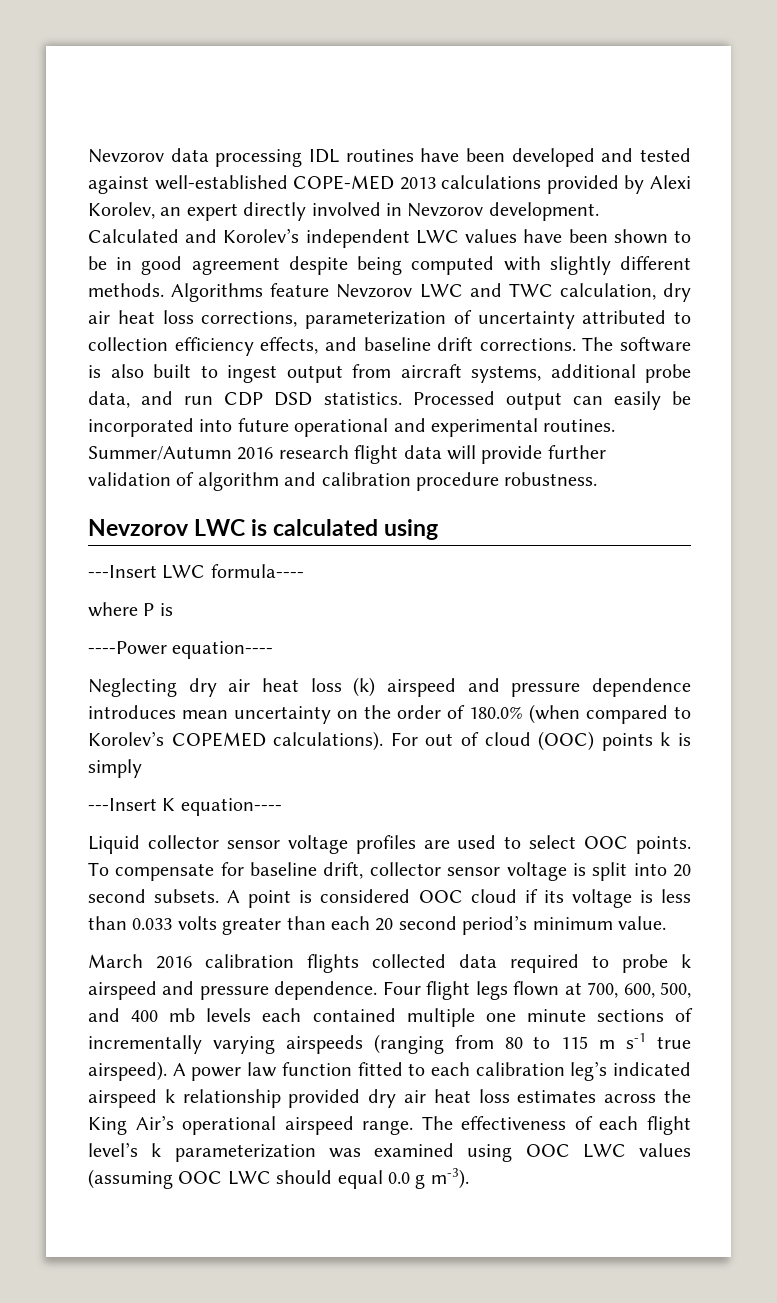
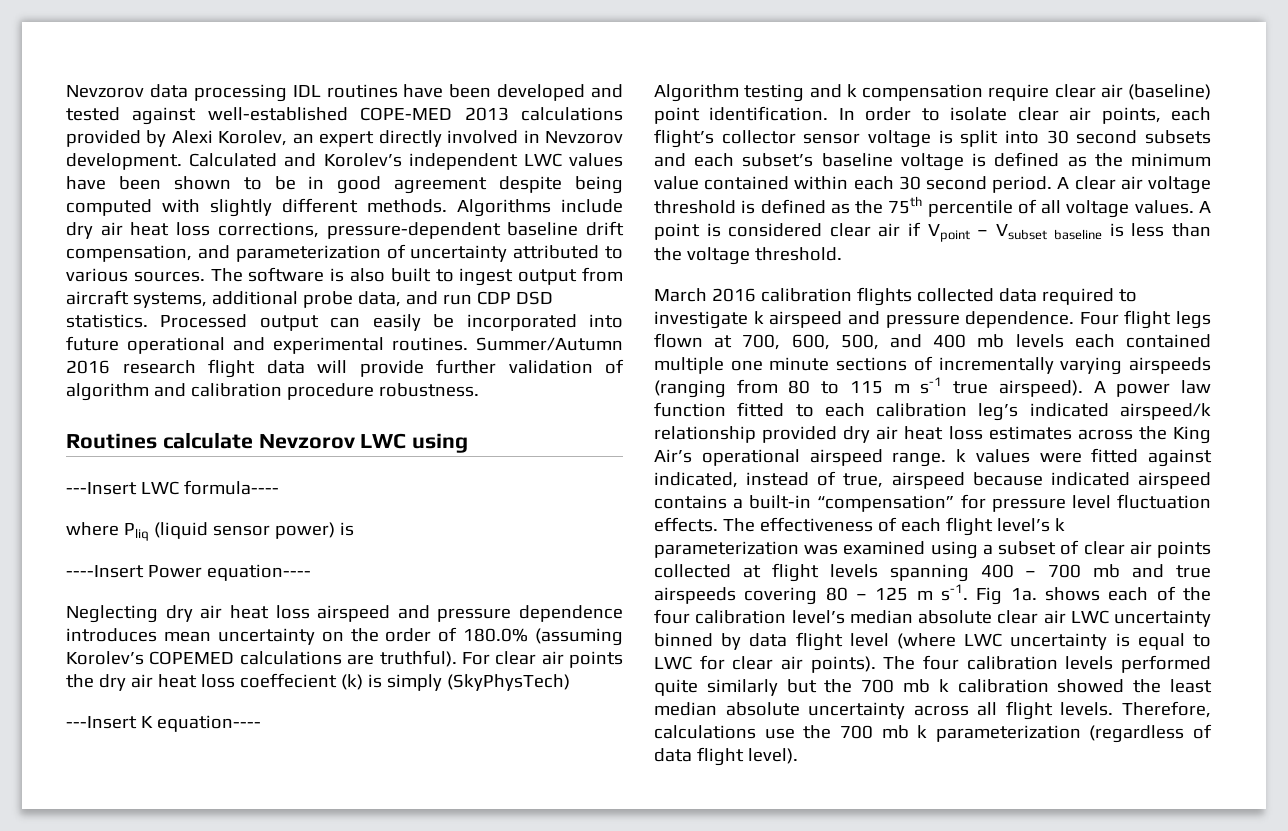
[270,283,656,300] feature Nevzorov LWC and TWC calculation, -> [561,199,623,213] include
(298, 319) none -> [326,221,624,239] [66,245,230,262] pressure-dependent baseline drift compensation, and
[88,337,576,356] collection efficiency effects, and baseline drift corrections. -> [66,268,205,282] various sources.
[88,519,379,536] Nevzorov LWC is calculated -> [66,432,407,449] Routines calculate Nevzorov LWC
[143,603,155,616] P -> [123,522,335,541] Pliq (liquid sensor power)
[88,641,167,655] ----Power -> [66,565,202,578] ----Insert Power
[353,677,376,697] (k) -> (310, 612) none
[529,704,691,724] [88,731,671,751] (when compared to Korolev’s COPEMED calculations). For out of cloud (OOC) points k -> [535,628,623,646] [66,650,623,668] [66,673,363,691] (assuming Korolev’s COPEMED calculations are truthful). For clear air points the dry air heat loss coeffecient (k)
(142, 768) none -> [446,674,570,691] (SkyPhysTech)
[88,835,691,854] [88,862,364,881] Liquid collector sensor voltage profiles are used to select OOC points. To compensate for baseline drift, -> [654,84,1211,102] [654,106,1211,124] [654,129,714,148] Algorithm testing and k compensation require clear air (baseline) point identification. In order to isolate clear air points, each flight’s
[673,864,692,877] [88,889,691,908] [88,915,666,935] 20 second subsets. A point is considered OOC cloud if its voltage is less than 0.033 volts greater than each 20 second period’s minimum value. -> [1046,130,1211,144] [654,152,1211,171] [654,176,1211,194] [654,196,1211,218] [654,222,1211,242] [654,247,842,265] 30 second subsets and each subset’s baseline voltage is defined as the minimum value contained within each 30 second period. A clear air voltage threshold is defined as the 75th percentile of all voltage values. A point is considered clear air if Vpoint – Vsubset baseline is less than the voltage threshold.
[622,954,668,973] probe -> [654,311,748,329] investigate
[88,1089,175,1108] airspeed k -> [1120,403,1211,420] airspeed/k
(414, 1127) none -> [956,448,1212,467] [654,471,1211,489] [654,494,1211,512] [654,517,718,532] k values were fitted against indicated, instead of true, airspeed because indicated airspeed contains a built-in “compensation” for pressure level fluctuation effects.
[525,1143,691,1158] [88,1168,469,1189] OOC LWC values (assuming OOC LWC should equal 0.0 g m-3). -> [982,540,1211,558] [654,563,1211,582] [654,584,1211,605] [654,609,1211,627] [654,632,1211,651] [654,655,1211,673] [654,679,1212,696] [654,701,1211,720] [654,724,1212,743] [654,747,798,766] a subset of clear air points collected at flight levels spanning 400 – 700 mb and true airspeeds covering 80 – 125 m s-1. Fig 1a. shows each of the four calibration level’s median absolute clear air LWC uncertainty binned by data flight level (where LWC uncertainty is equal to LWC for clear air points). The four calibration levels performed quite similarly but the 700 mb k calibration showed the least median absolute uncertainty across all flight levels. Therefore, calculations use the 700 mb k parameterization (regardless of data flight level).

